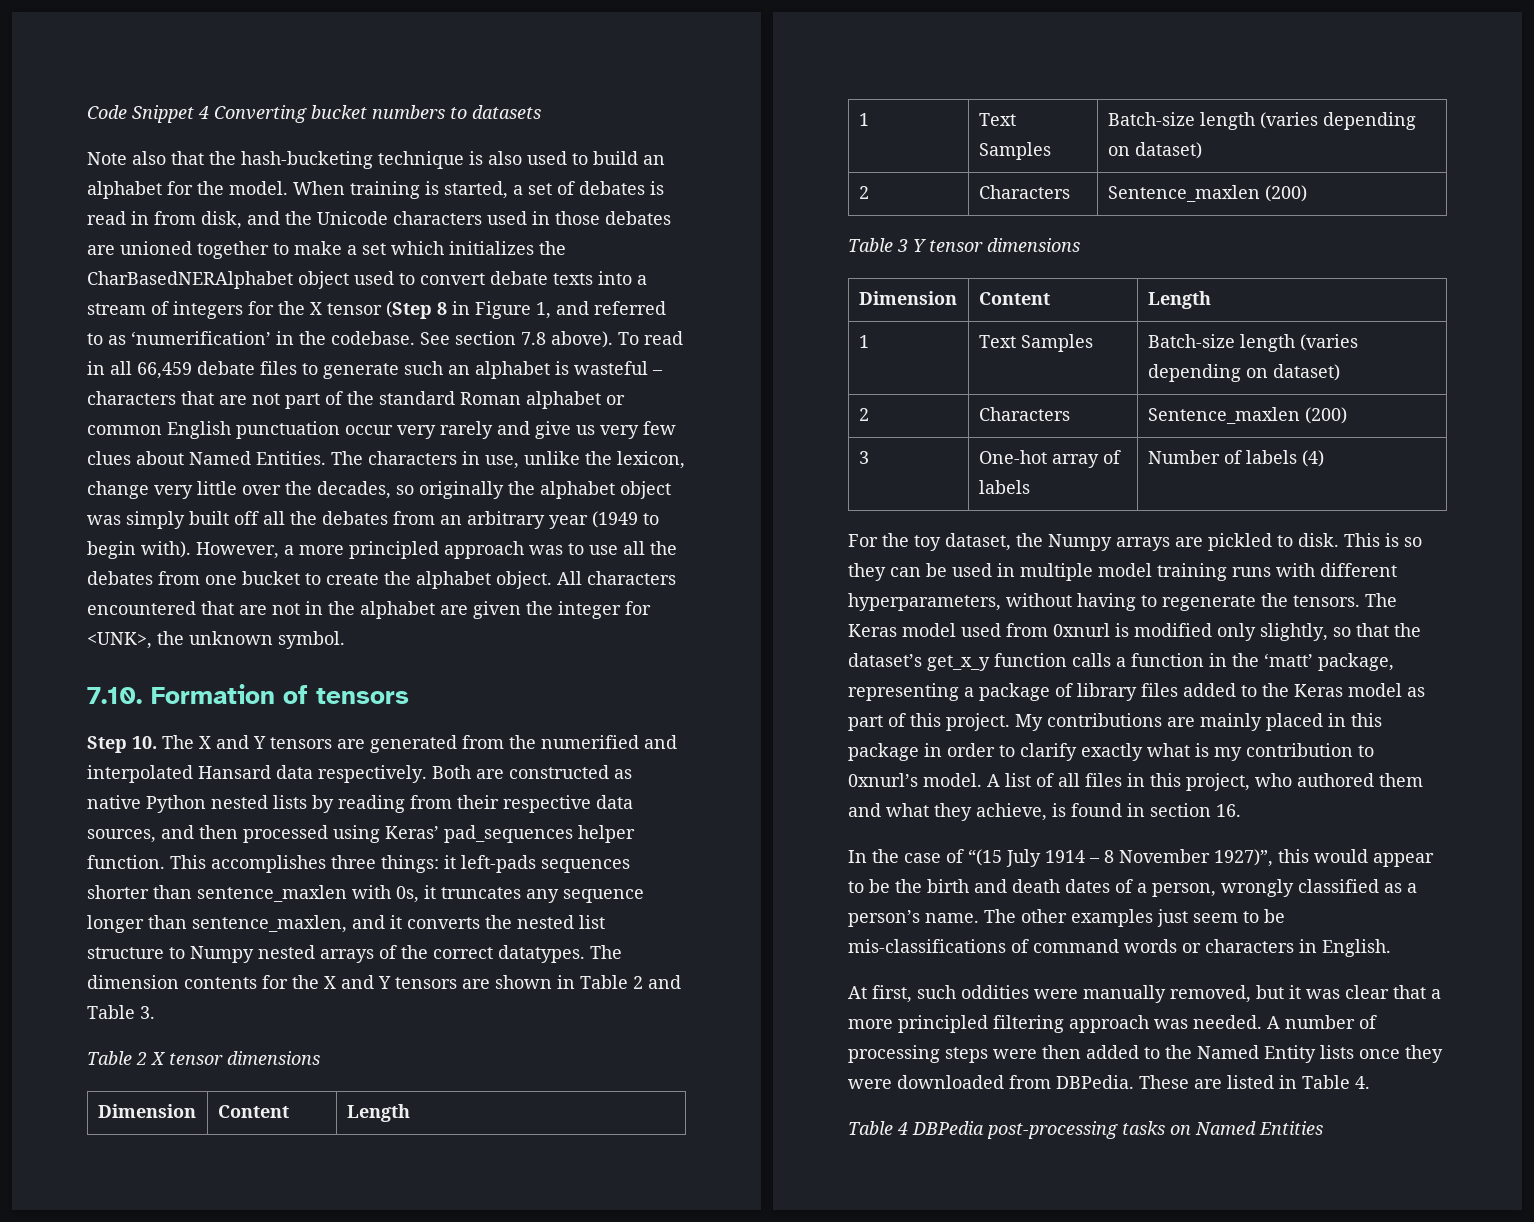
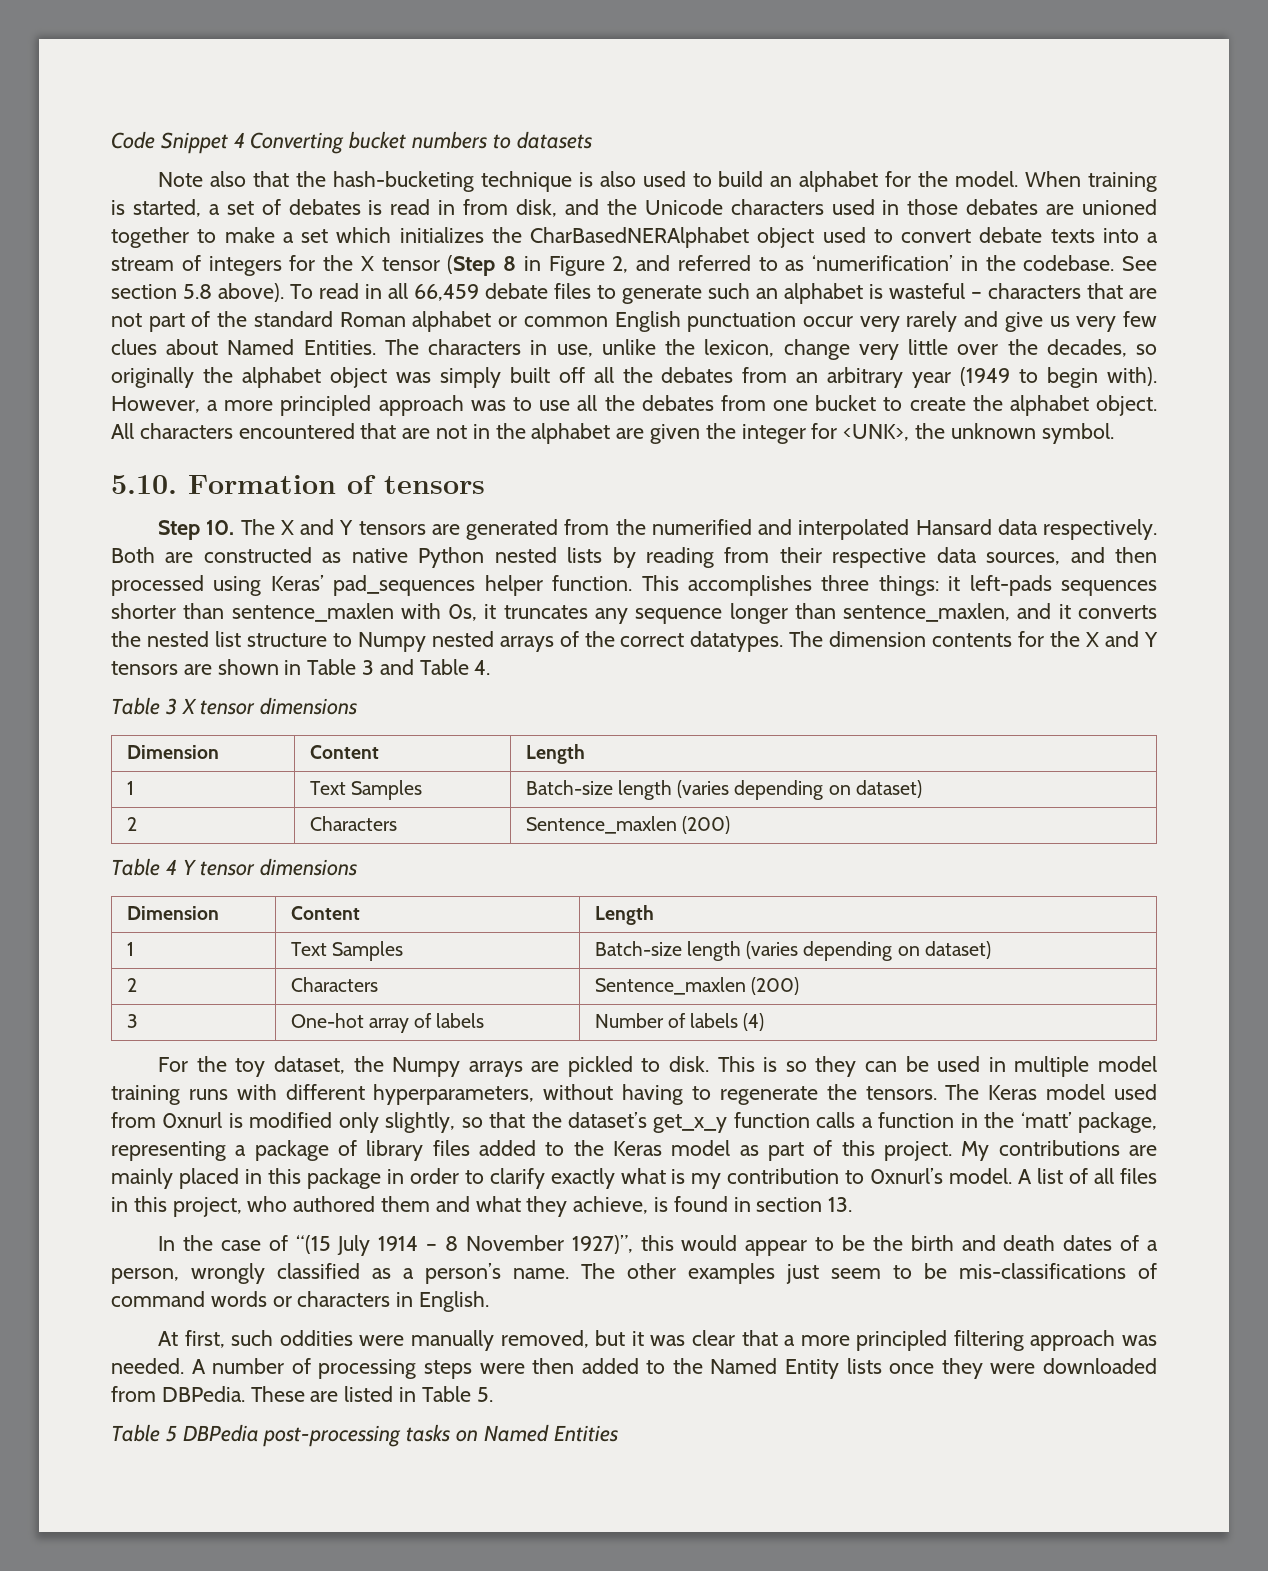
[536,302,551,319] 1, -> [612,256,629,273] 2,
[521,332,546,345] 7.8 -> [183,284,213,299] 5.8
[87,687,142,704] 7.10. -> [111,475,177,494] 5.10.
[633,976,643,989] 2 -> [362,660,375,675] 3
[140,1006,155,1019] [87,1051,147,1065] 3. // Table 2 -> [474,660,491,675] [111,697,177,715] 4. // Table 3
[897,239,908,252] 3 -> [165,859,177,875] 4
[1216,804,1241,817] 16. -> [828,1197,853,1212] 13.
[1355,1076,1370,1089] [848,1121,908,1135] 4. // Table 4 -> [476,1387,493,1402] [111,1424,177,1442] 5. // Table 5

